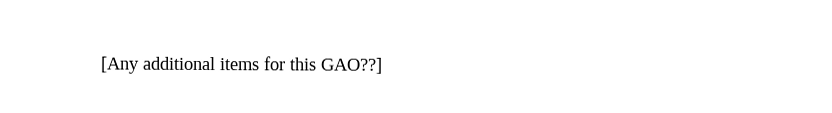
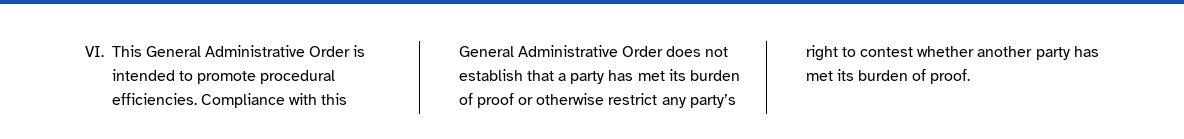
[100,56,382,74] [Any additional items for this GAO??] -> [85,45,366,57] [111,69,336,84] [111,93,348,108] [458,45,729,57] [458,69,741,84] [458,93,736,108] [805,45,1099,61] [805,69,971,84] VI. This General Administrative Order is intended to promote procedural efficiencies. Compliance with this General Administrative Order does not establish that a party has met its burden of proof or otherwise restrict any party’s right to contest whether another party has met its burden of proof.

